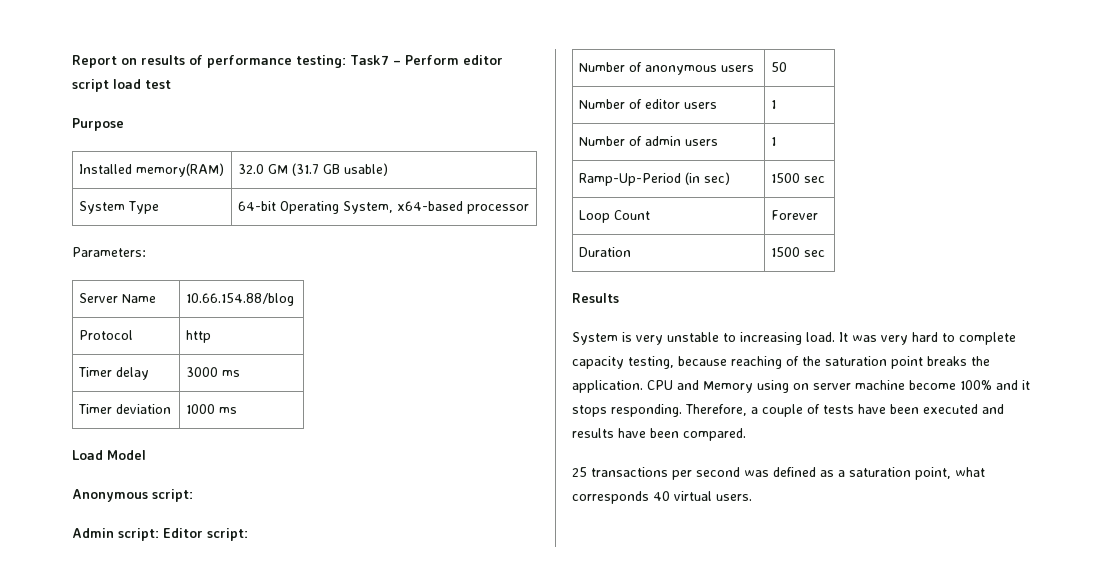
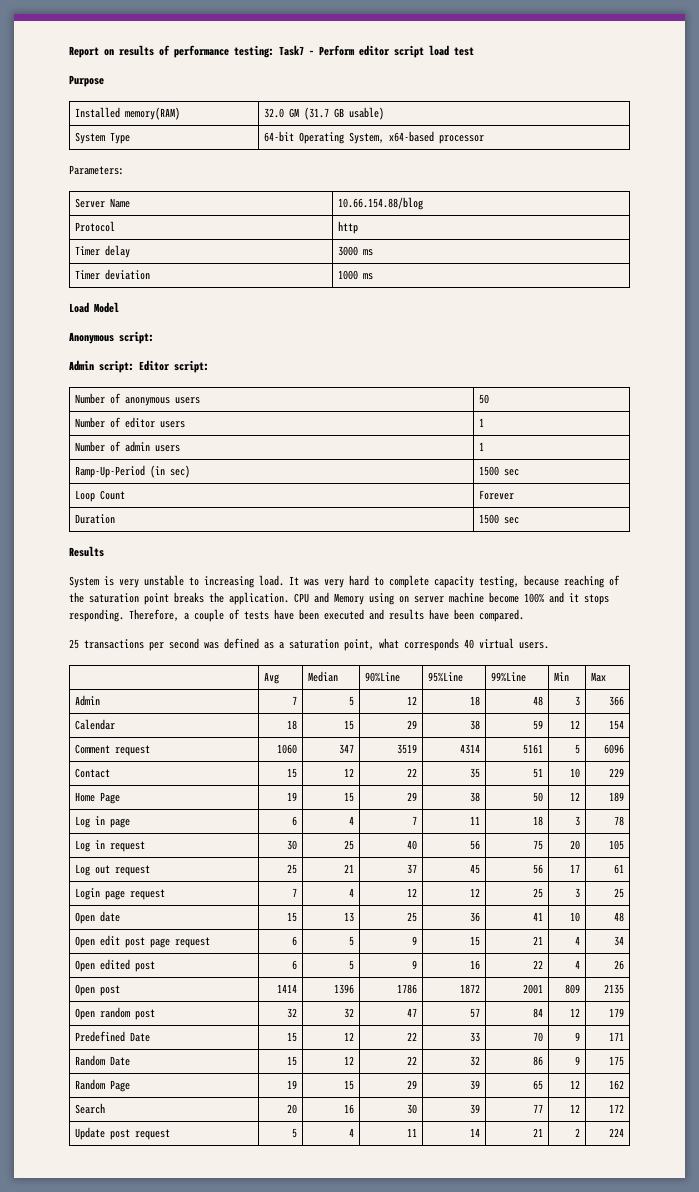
(752, 497) none -> [263,672,279,684] [307,671,338,682] [364,672,400,682] [427,672,463,682] [490,672,526,682] [553,672,569,681] [590,672,606,682] [74,695,100,706] [292,696,298,705] [349,696,355,706] [407,696,418,705] [470,696,481,706] [533,696,544,706] [575,696,581,706] [609,696,625,706] [74,719,115,730] [287,720,298,730] [344,720,355,730] [407,720,418,729] [470,720,481,730] [533,720,544,730] [570,720,581,729] [609,720,625,730] [74,744,150,756] [277,744,298,754] [339,744,355,754] [397,744,418,754] [460,744,481,754] [523,744,544,754] [575,744,581,754] [604,744,625,754] [74,768,110,778] [287,768,298,778] [344,768,355,777] [407,768,418,777] [470,768,481,778] [533,768,544,778] [570,768,581,778] [609,768,625,777] [74,792,120,804] [287,792,298,801] [344,792,355,802] [407,792,418,801] [470,792,481,802] [533,792,544,802] [570,792,581,801] [609,792,625,802] [74,816,130,828] [292,816,298,826] [349,816,355,825] [412,816,418,825] [470,816,481,825] [533,816,544,826] [575,816,581,826] [614,816,625,826] [74,840,145,852] [287,840,298,850] [344,840,355,850] [407,840,418,850] [470,840,481,850] [533,840,544,850] [570,840,581,850] [609,840,625,850] [74,864,150,876] [287,864,298,874] [344,864,355,873] [407,864,418,874] [470,864,481,874] [533,864,544,874] [570,864,581,873] [614,864,625,874] [74,888,165,900] [292,888,298,897] [349,888,355,897] [407,888,418,897] [470,888,481,897] [533,888,544,898] [575,888,581,898] [614,888,625,898] [74,911,120,924] [287,912,298,922] [344,912,355,922] [407,912,418,922] [470,912,481,922] [533,912,544,921] [570,912,581,922] [614,912,625,922] [74,935,210,948] [292,936,298,946] [349,936,355,946] [412,936,418,945] [470,936,481,946] [533,936,544,945] [575,936,581,945] [614,936,625,946] [74,959,155,972] [292,960,298,970] [349,960,355,970] [412,960,418,969] [470,960,481,970] [533,960,544,969] [575,960,581,969] [614,960,625,970] [74,984,120,996] [277,984,298,993] [334,984,355,994] [397,984,418,994] [460,984,481,994] [523,984,544,994] [565,984,581,994] [604,984,625,994] [74,1007,155,1020] [287,1008,298,1018] [344,1008,355,1018] [407,1008,418,1017] [470,1008,481,1018] [533,1008,544,1018] [570,1008,581,1017] [609,1008,625,1017] [74,1031,150,1042] [287,1032,298,1042] [344,1032,355,1041] [407,1032,418,1041] [470,1032,481,1042] [533,1032,544,1042] [575,1032,581,1041] [609,1032,625,1041] [74,1055,130,1066] [287,1056,298,1066] [344,1056,355,1065] [407,1056,418,1065] [470,1056,481,1066] [533,1056,544,1066] [575,1056,581,1065] [609,1056,625,1066] [74,1079,130,1092] [287,1080,298,1089] [344,1080,355,1090] [407,1080,418,1089] [470,1080,481,1090] [533,1080,544,1090] [570,1080,581,1089] [609,1080,625,1090] [74,1103,105,1114] [287,1104,298,1114] [344,1104,355,1114] [407,1104,418,1114] [470,1104,481,1114] [533,1104,544,1113] [570,1104,581,1113] [609,1104,625,1113] [74,1127,170,1140] [292,1128,298,1138] [349,1128,355,1137] [407,1128,418,1137] [470,1128,481,1137] [533,1128,544,1137] [575,1128,581,1137] [609,1128,625,1137] // | Avg | Median | 90%Line | 95%Line | 99%Line | Min | Max // Admin | 7 | 5 | 12 | 18 | 48 | 3 | 366 // Calendar | 18 | 15 | 29 | 38 | 59 | 12 | 154 // Comment request | 1060 | 347 | 3519 | 4314 | 5161 | 5 | 6096 // Contact | 15 | 12 | 22 | 35 | 51 | 10 | 229 // Home Page | 19 | 15 | 29 | 38 | 50 | 12 | 189 // Log in page | 6 | 4 | 7 | 11 | 18 | 3 | 78 // Log in request | 30 | 25 | 40 | 56 | 75 | 20 | 105 // Log out request | 25 | 21 | 37 | 45 | 56 | 17 | 61 // Login page request | 7 | 4 | 12 | 12 | 25 | 3 | 25 // Open date | 15 | 13 | 25 | 36 | 41 | 10 | 48 // Open edit post page request | 6 | 5 | 9 | 15 | 21 | 4 | 34 // Open edited post | 6 | 5 | 9 | 16 | 22 | 4 | 26 // Open post | 1414 | 1396 | 1786 | 1872 | 2001 | 809 | 2135 // Open random post | 32 | 32 | 47 | 57 | 84 | 12 | 179 // Predefined Date | 15 | 12 | 22 | 33 | 70 | 9 | 171 // Random Date | 15 | 12 | 22 | 32 | 86 | 9 | 175 // Random Page | 19 | 15 | 29 | 39 | 65 | 12 | 162 // Search | 20 | 16 | 30 | 39 | 77 | 12 | 172 // Update post request | 5 | 4 | 11 | 14 | 21 | 2 | 224

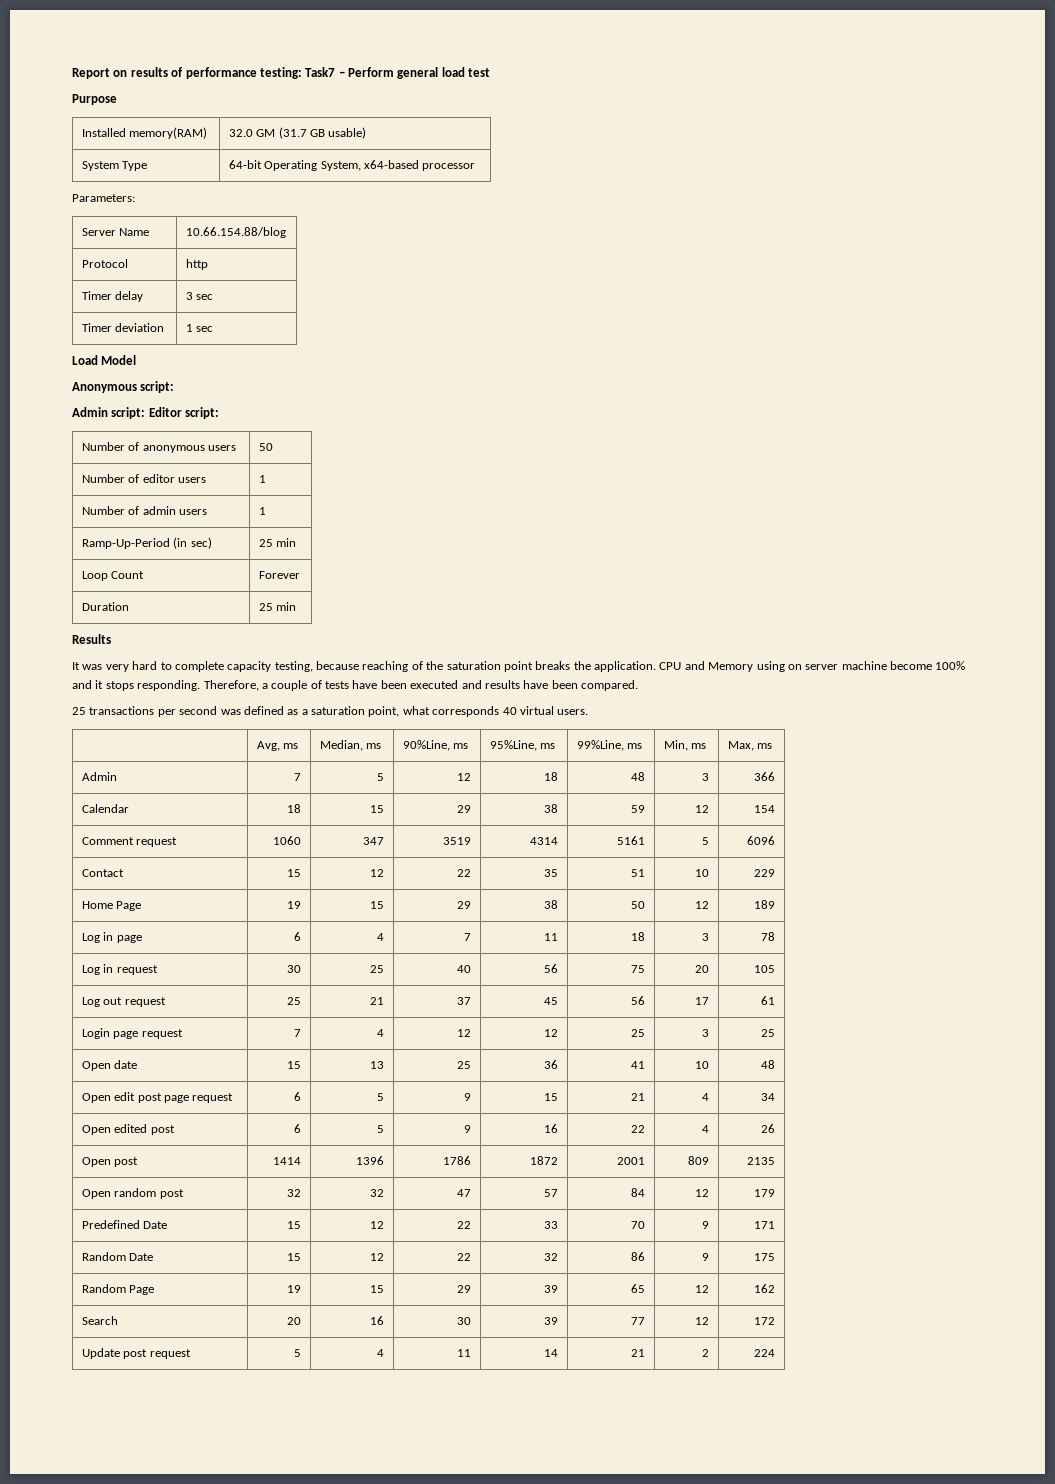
[359,45,424,58] editor script -> [397,67,439,79] general
[337,246,373,256] 3000 ms -> [185,292,214,300] 3 sec
[337,270,373,280] 1000 ms -> [185,324,214,332] 1 sec
[478,466,519,476] 1500 sec -> [258,538,297,547] 25 min
[478,514,519,524] 1500 sec -> [258,602,297,611] 25 min
[69,575,284,588] System is very unstable to increasing load. -> (111, 639) none
[263,672,279,684] [307,671,338,682] [364,672,400,682] [427,672,463,682] [490,672,526,682] [553,672,569,681] [590,672,606,682] Avg | Median | 90%Line | 95%Line | 99%Line | Min | Max -> [256,741,299,751] [319,740,382,751] [402,740,469,751] [489,740,556,751] [576,740,643,751] [663,740,707,751] [727,741,773,751] Avg, ms | Median, ms | 90%Line, ms | 95%Line, ms | 99%Line, ms | Min, ms | Max, ms

